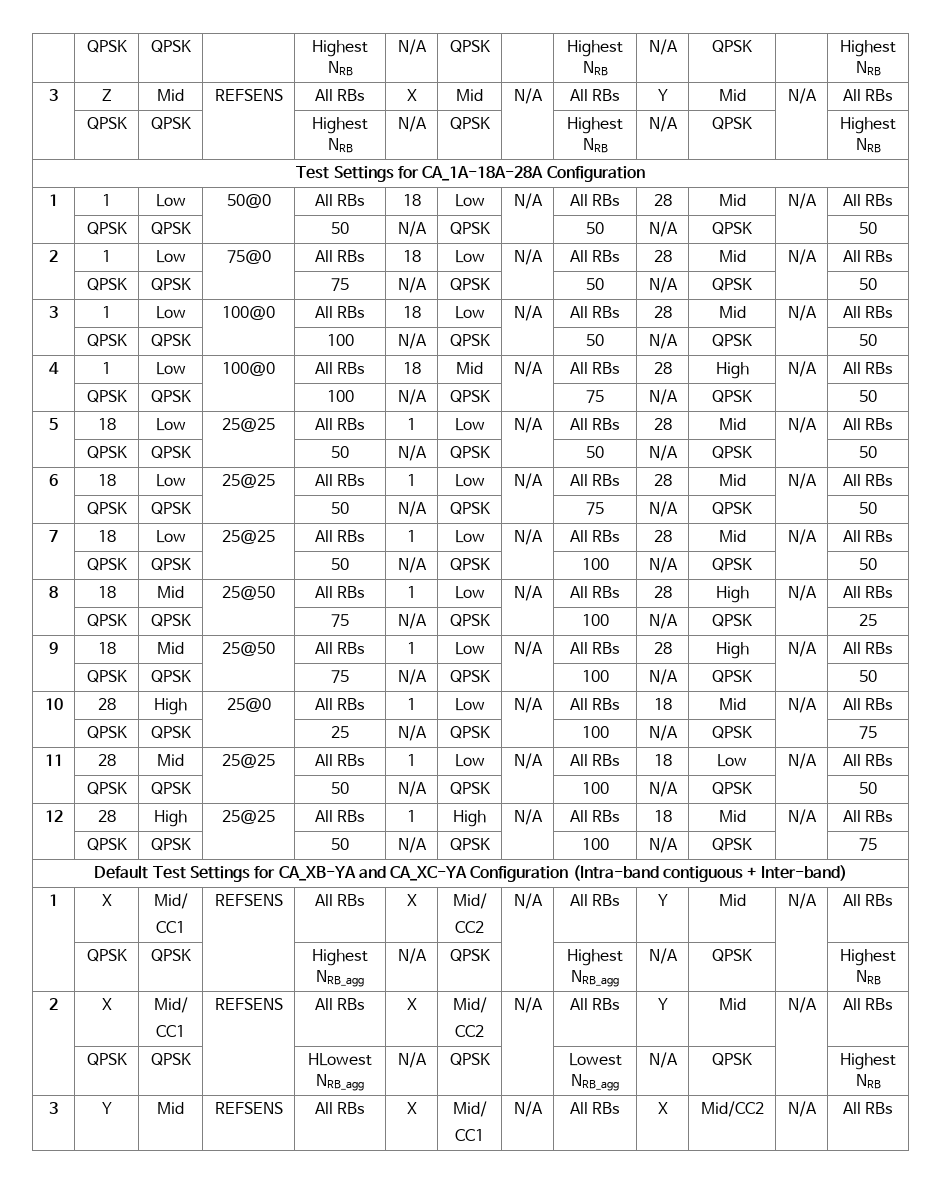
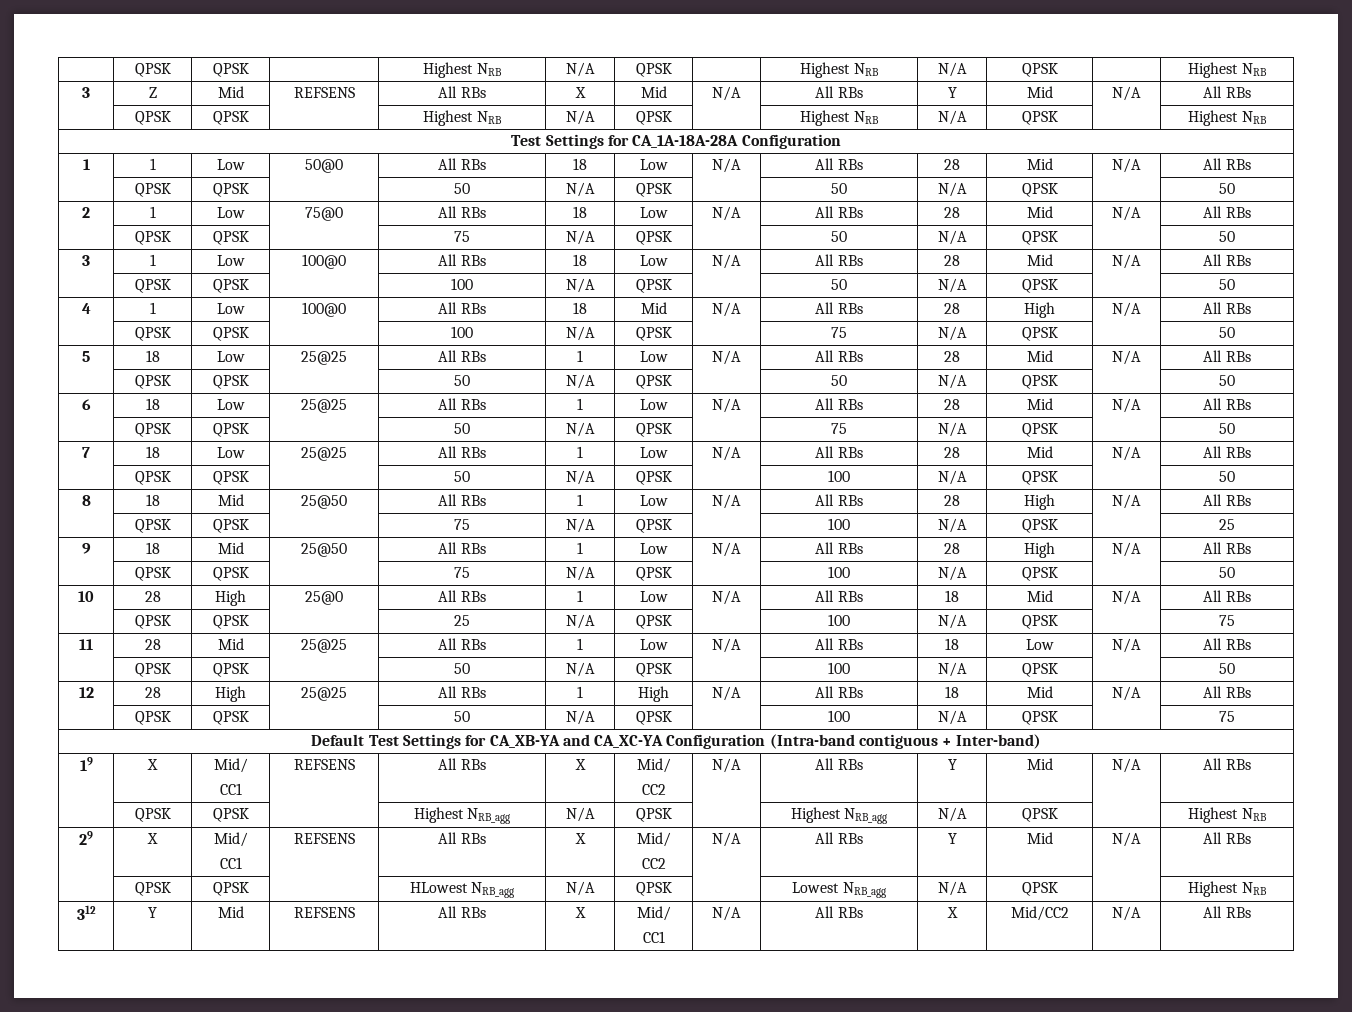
[49,894,58,906] 1 -> [79,757,93,771] 19
[49,998,58,1010] 2 -> [79,831,93,845] 29
[49,1102,58,1114] 3 -> [76,905,96,920] 312

